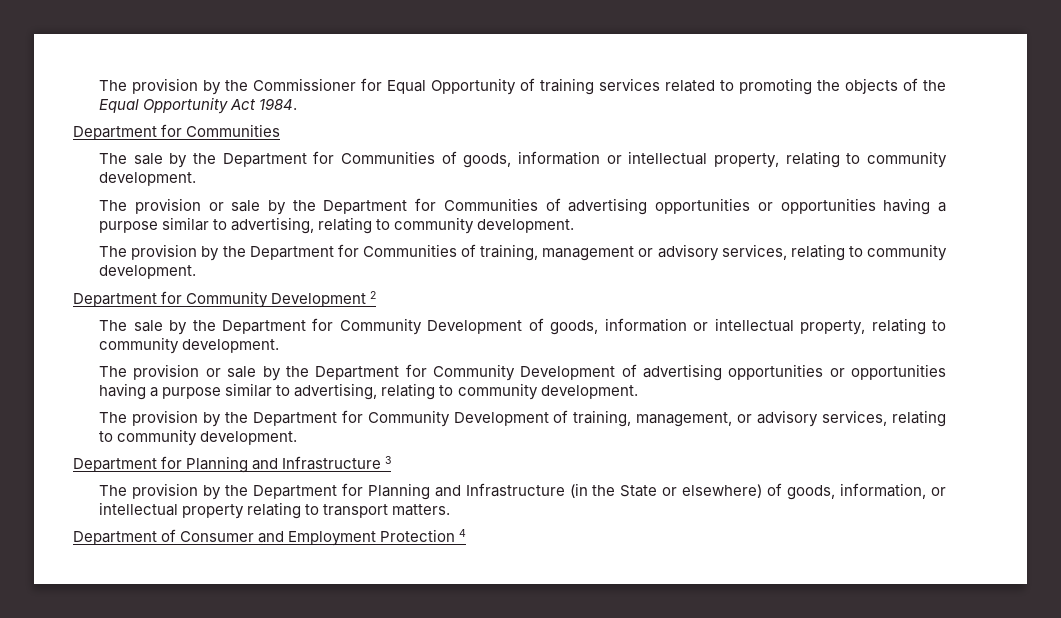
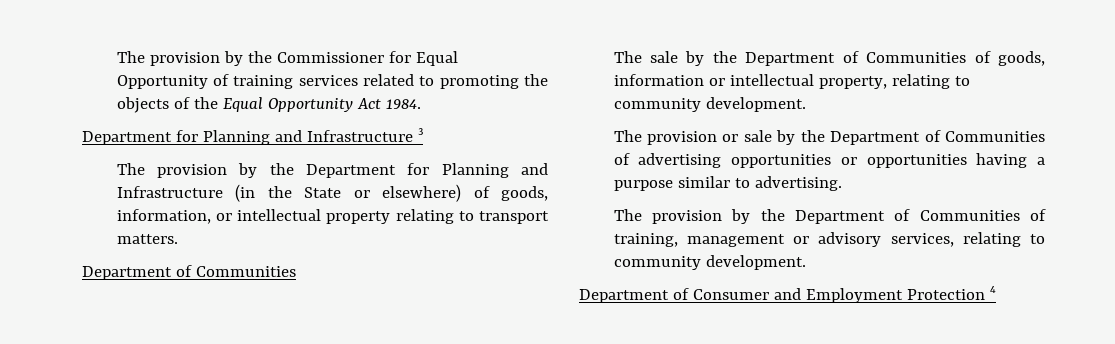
[73,124,281,140] [99,151,947,168] [99,172,197,186] [99,198,946,215] [99,217,575,234] [99,244,947,261] [99,265,197,279] [73,291,377,308] [99,318,947,335] [99,337,280,354] [99,364,947,381] [99,383,638,400] [99,410,947,427] [99,429,298,446] // Department for Communities // The sale by the Department for Communities of goods, information or intellectual property, relating to community development. // The provision or sale by the Department for Communities of advertising opportunities or opportunities having a purpose similar to advertising, relating to community development. // The provision by the Department for Communities of training, management or advisory services, relating to community development. // Department for Community Development 2 // The sale by the Department for Community Development of goods, information or intellectual property, relating to community development. // The provision or sale by the Department for Community Development of advertising opportunities or opportunities having a purpose similar to advertising, relating to community development. // The provision by the Department for Community Development of training, management, or advisory services, relating to community development. -> (421, 104) none
(451, 510) none -> [82,265,296,280] [613,51,1045,66] [613,74,970,89] [613,97,806,112] [613,130,1045,145] [613,153,1045,168] [613,176,842,191] [613,209,1046,224] [613,232,1045,247] [613,255,806,270] // Department of Communities // The sale by the Department of Communities of goods, information or intellectual property, relating to community development. // The provision or sale by the Department of Communities of advertising opportunities or opportunities having a purpose similar to advertising. // The provision by the Department of Communities of training, management or advisory services, relating to community development.

